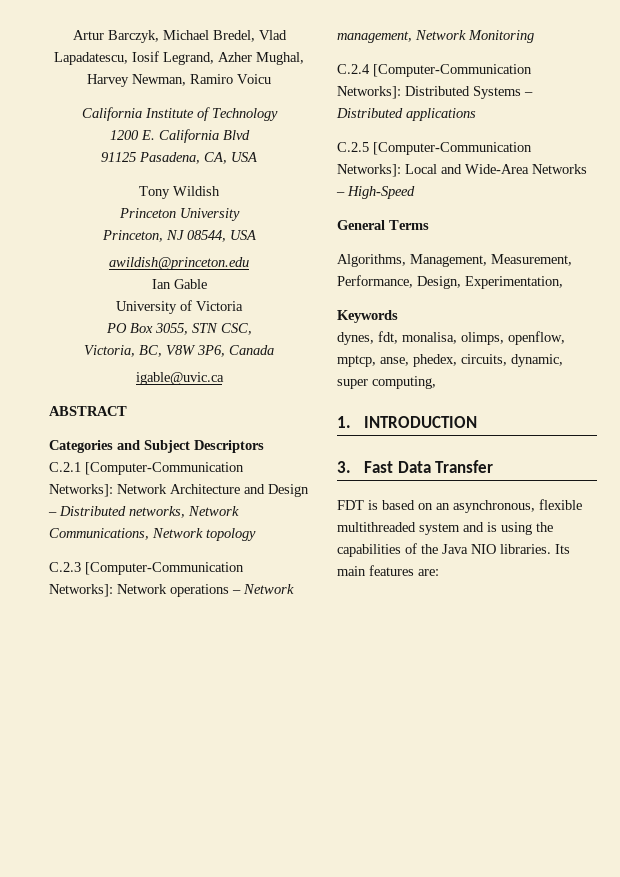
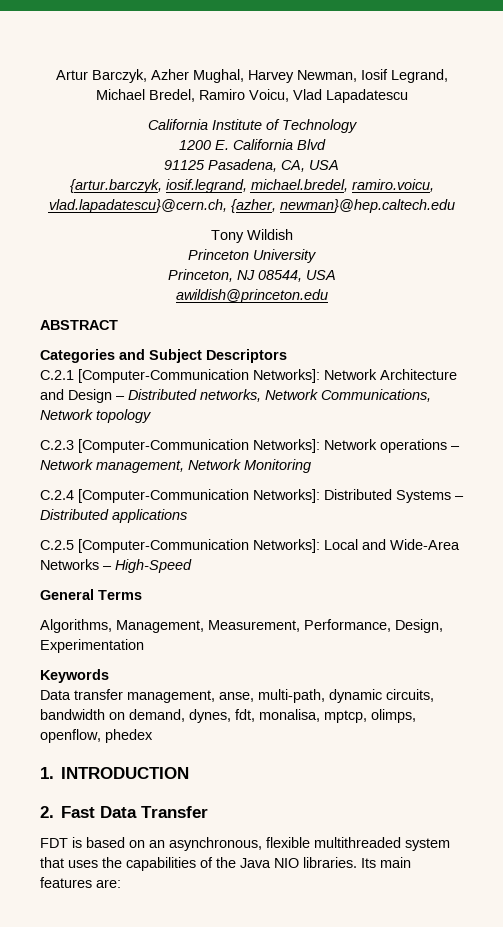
[162,30,287,42] [54,51,304,65] [87,74,271,87] Michael Bredel, Vlad Lapadatescu, Iosif Legrand, Azher Mughal, Harvey Newman, Ramiro Voicu -> [150,69,448,83] [95,89,408,103] Azher Mughal, Harvey Newman, Iosif Legrand, Michael Bredel, Ramiro Voicu, Vlad Lapadatescu
(257, 157) none -> [69,179,434,193] [48,199,455,213] // {artur.barczyk, iosif.legrand, michael.bredel, ramiro.voicu, vlad.lapadatescu}@cern.ch, {azher, newman}@hep.caltech.edu
[151,279,207,289] [116,300,243,314] [105,323,252,335] [84,345,274,357] [135,372,224,385] // Ian Gable // University of Victoria // PO Box 3055, STN CSC, // Victoria, BC, V8W 3P6, Canada // igable@uvic.ca -> (328, 296) none
[465,276,563,289] Experimentation, -> [40,639,144,653] Experimentation
(398, 316) none -> [40,689,434,703] [40,709,185,722] Data transfer management, anse, multi-path, dynamic circuits, bandwidth on demand,
(457, 338) none -> [324,710,367,723] mptcp,
[337,354,563,367] [337,376,436,389] mptcp, anse, phedex, circuits, dynamic, super computing, -> [105,729,153,743] phedex
[337,461,351,473] 3. -> [40,806,54,818] 2.
[463,522,532,535] and is using -> [40,857,98,868] that uses

